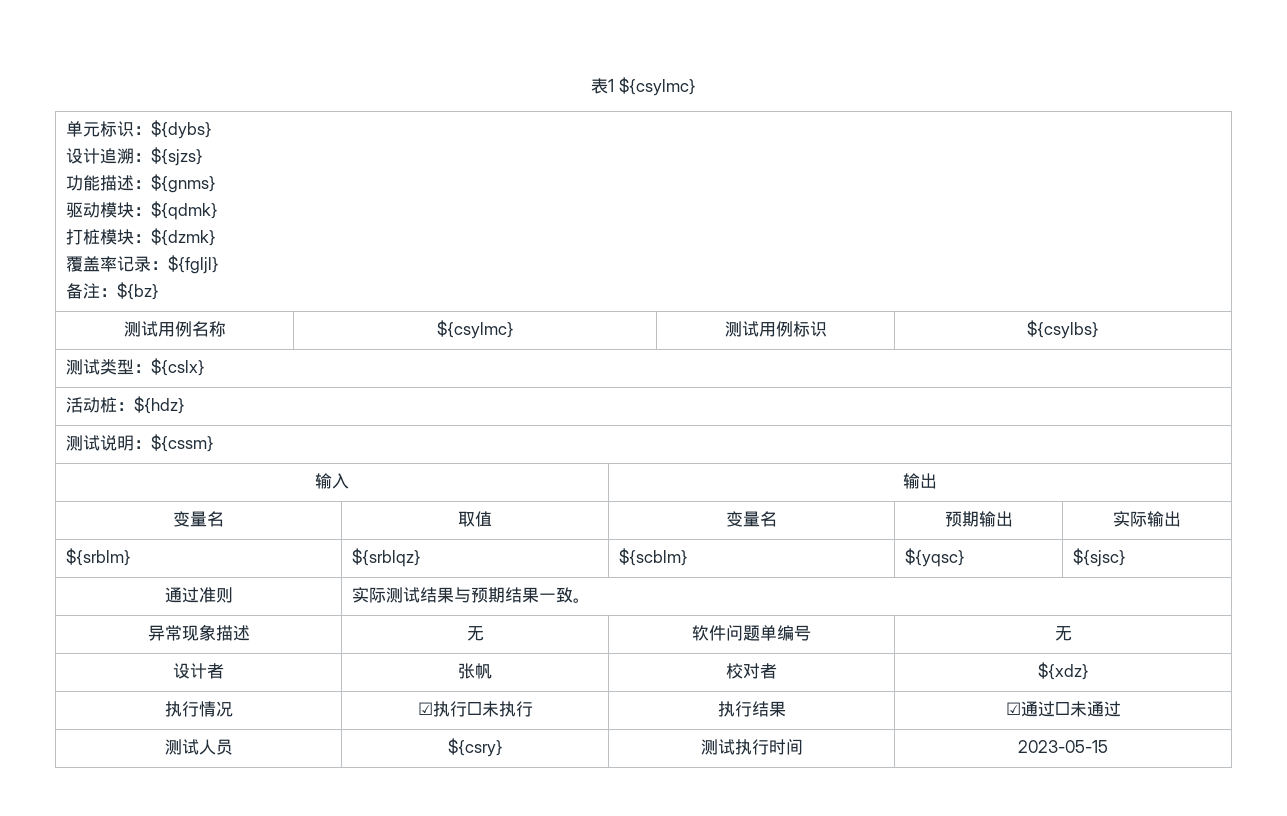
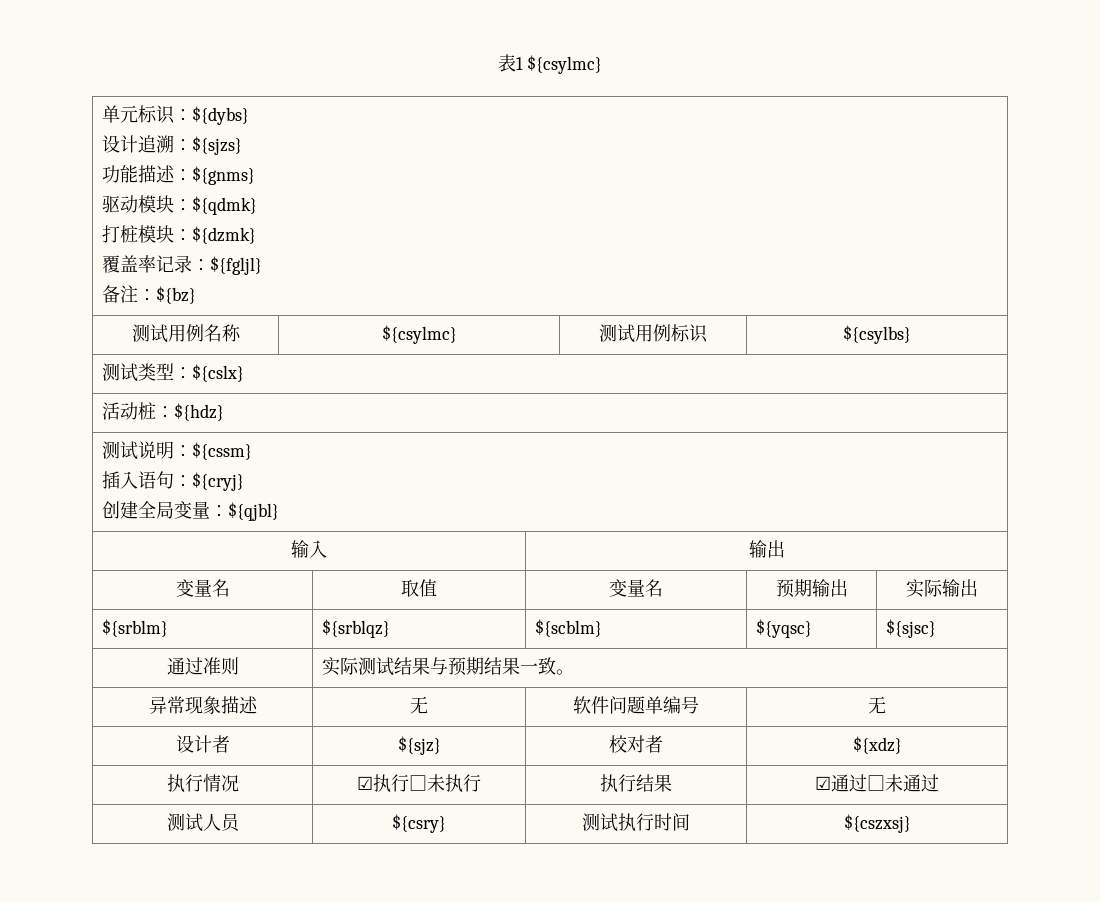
(215, 443) none -> [101,471,244,491] [101,501,279,521] // 插入语句：${cryj} // 创建全局变量：${qjbl}
[458,663,492,679] 张帆 -> [397,736,441,755] ${sjz}
[1018,740,1108,753] 2023-05-15 -> [843,814,911,833] ${cszxsj}

